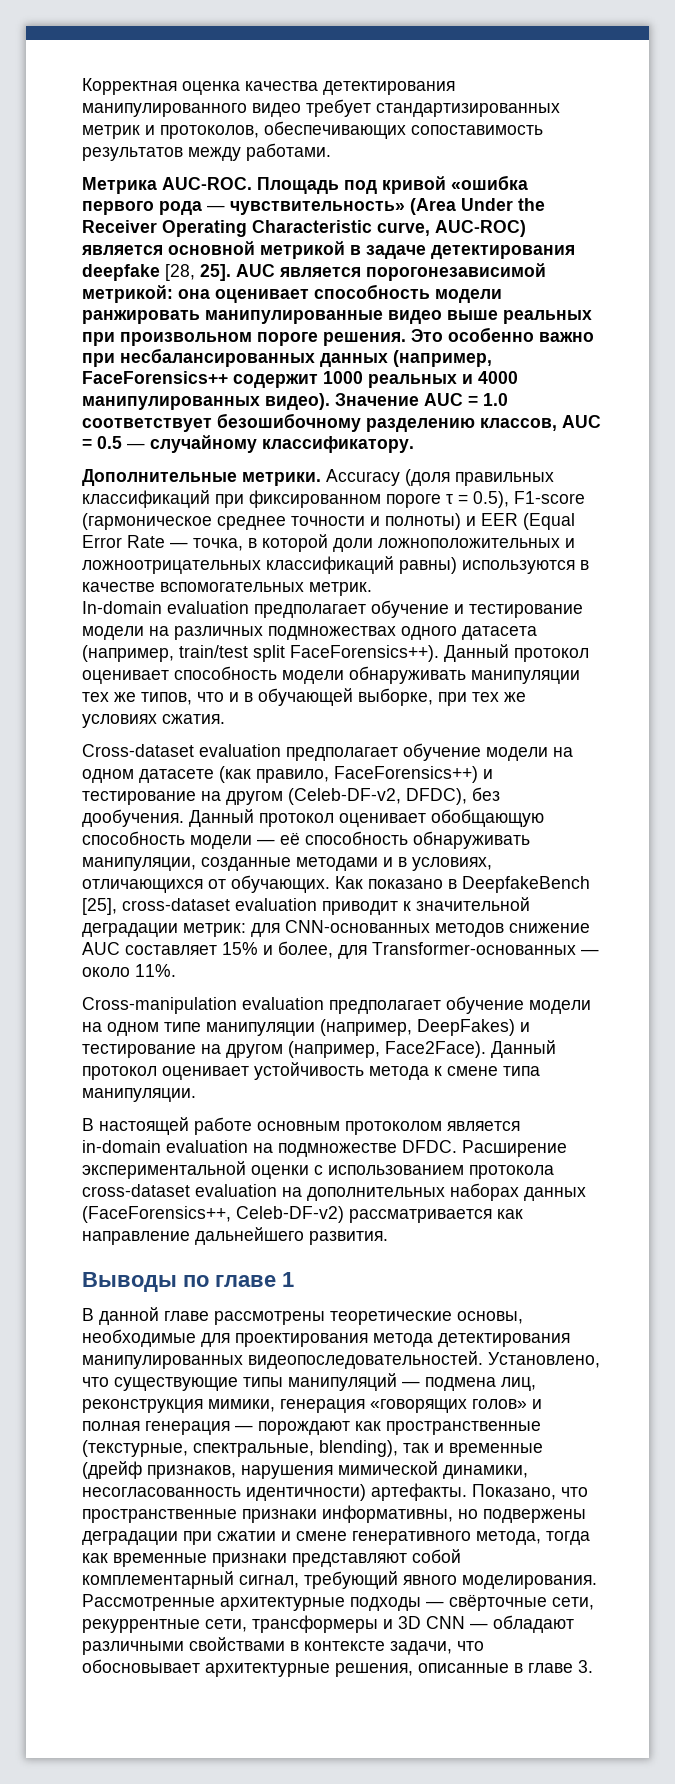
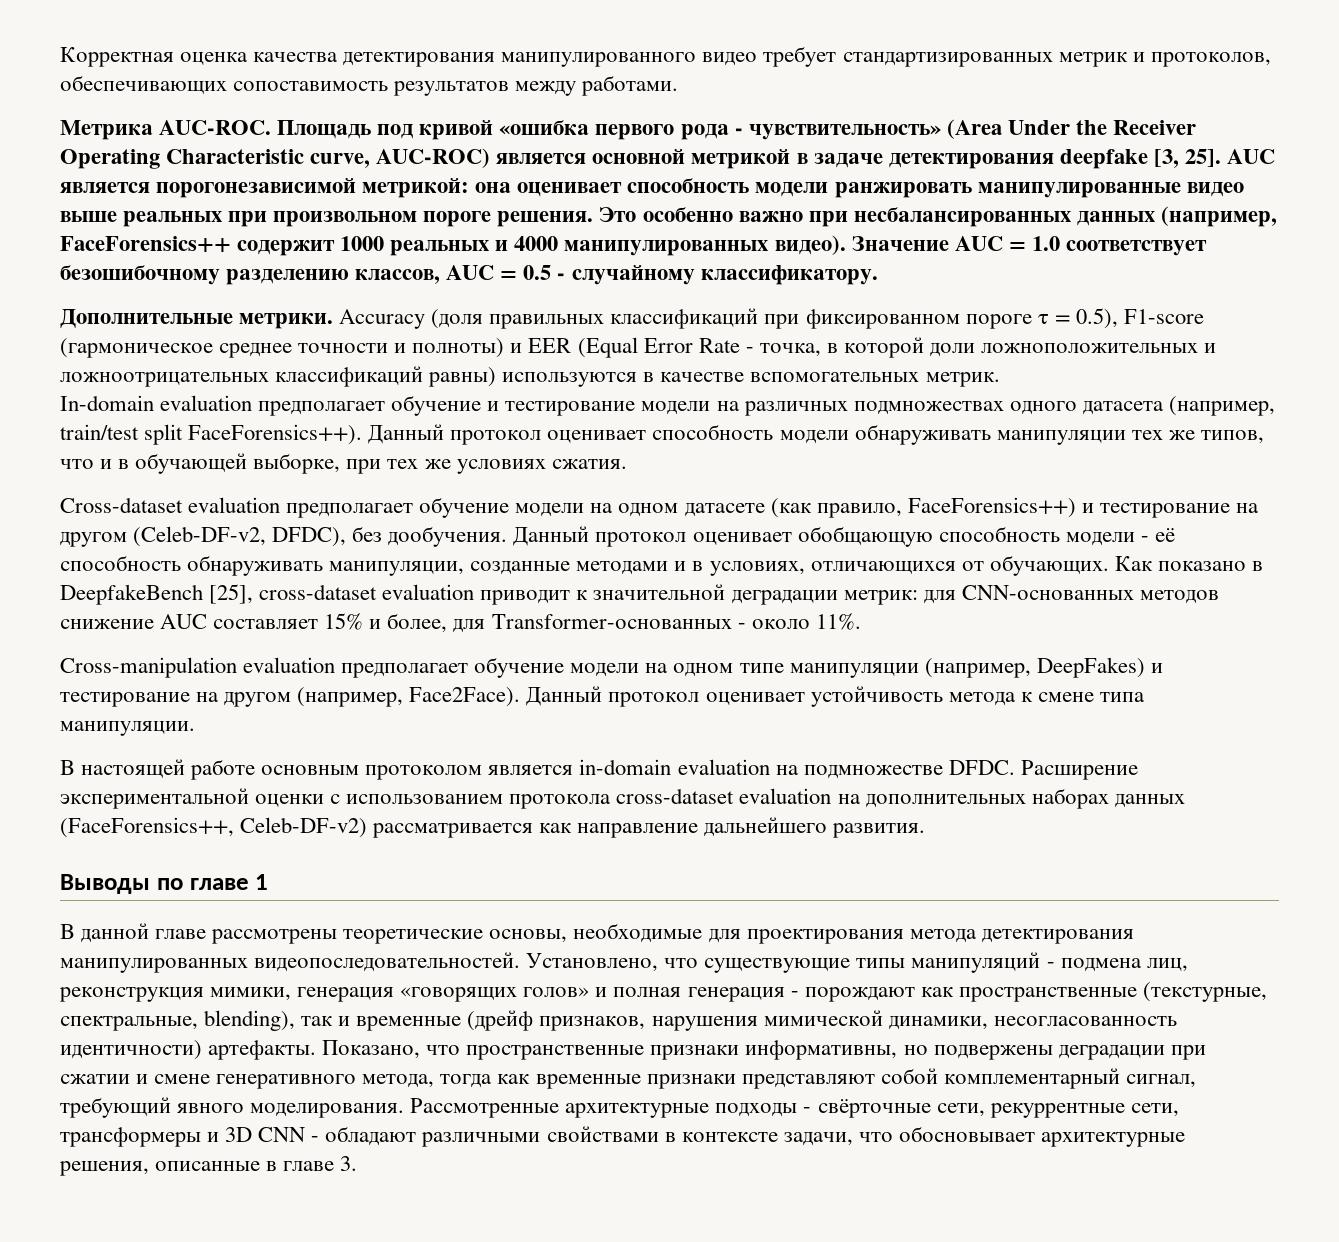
[207,205,225,211] — -> [734,128,743,135] -
[165,264,195,281] [28, -> [1153,149,1179,168] [3,
[127,443,145,449] — -> [557,273,566,280] -
[170,542,188,548] — -> [745,347,754,353] -
[257,839,275,845] — -> [1140,536,1149,542] -
[581,949,599,955] — -> [737,623,746,629] -
[402,1381,420,1387] — -> [1046,962,1055,968] -
[235,1425,253,1431] — -> [790,991,799,997] -
[426,1601,444,1607] — -> [803,1107,812,1113] -
[470,1623,488,1629] — -> [311,1136,320,1142] -

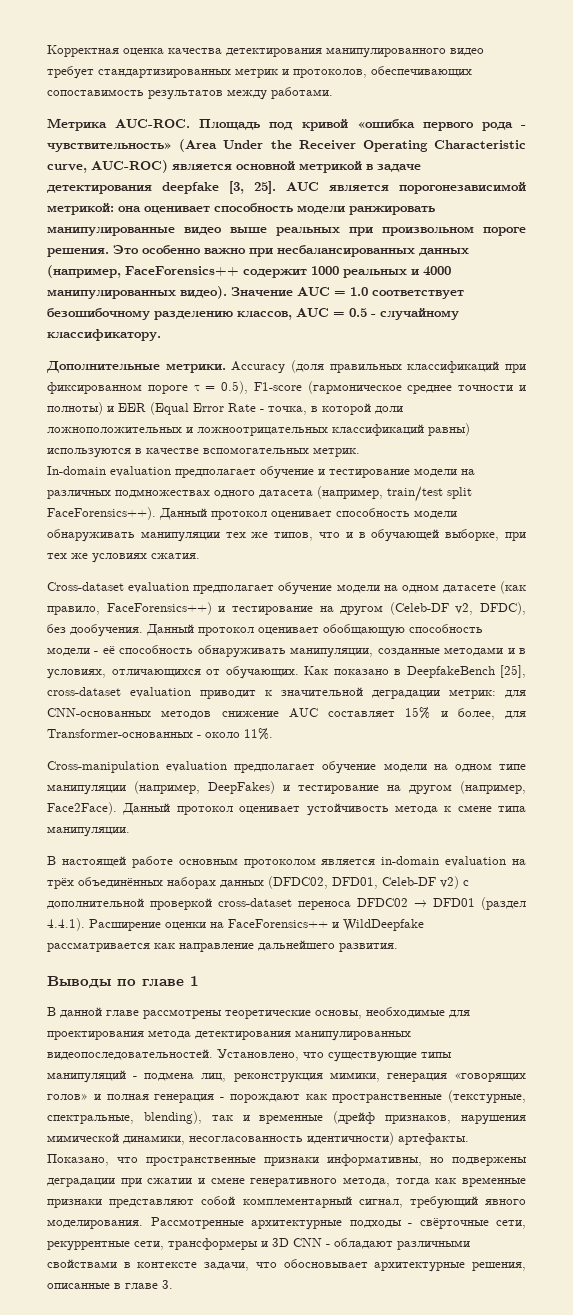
[133,526,267,547] (Celeb-DF-v2, -> [389,602,474,615] (Celeb-DF v2,
[803,760,1138,780] [60,788,1185,809] [60,817,368,838] подмножестве DFDC. Расширение экспериментальной оценки с использованием протокола cross-dataset evaluation на дополнительных наборах данных (FaceForensics++, Celeb-DF-v2) -> [47,876,469,889] [47,897,526,910] [47,918,424,931] трёх объединённых наборах данных (DFDC02, DFD01, Celeb-DF v2) с дополнительной проверкой cross-dataset переноса DFDC02 → DFD01 (раздел 4.4.1). Расширение оценки на FaceForensics++ и WildDeepfake

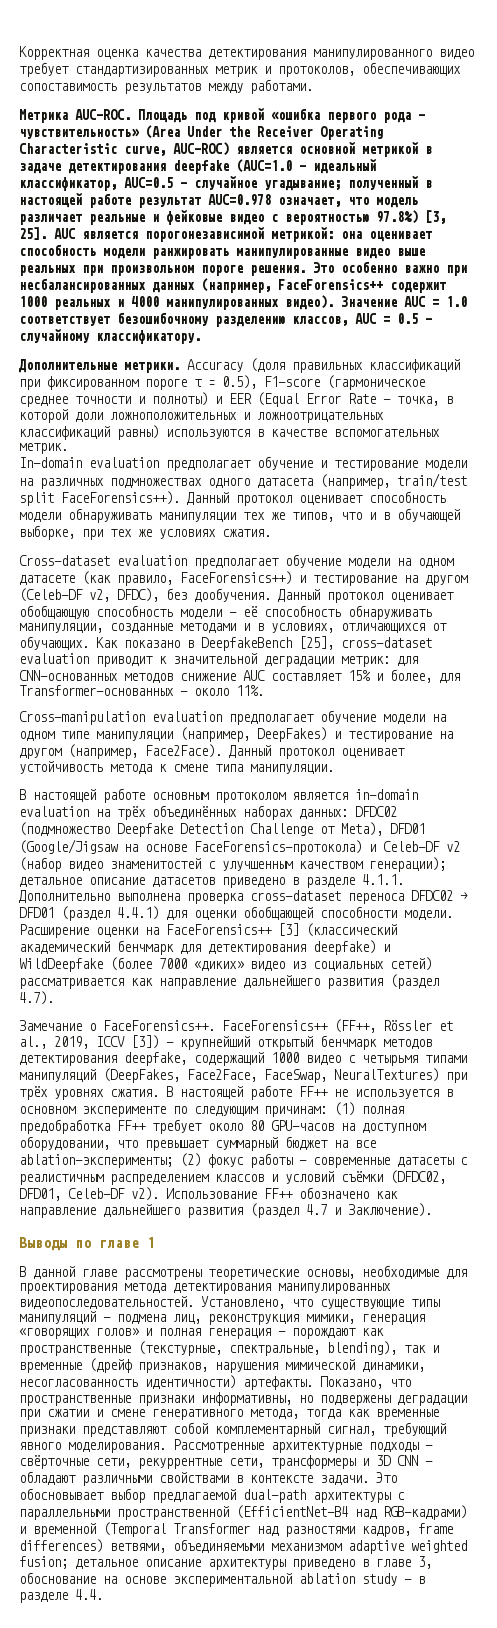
(219, 188) none -> [236,159,376,174] [19,176,432,191] [19,193,418,208] [19,210,418,225] (AUC=1.0 - идеальный классификатор, AUC=0.5 - случайное угадывание; полученный в настоящей работе результат AUC=0.978 означает, что модель различает реальные и фейковые видео с вероятностью 97.8%)
[220,876,469,889] [47,898,212,910] данных (DFDC02, DFD01, Celeb-DF v2) с дополнительной проверкой -> [299,806,397,819] [19,822,425,837] [19,839,460,855] [19,857,446,872] [19,874,404,888] [19,890,243,904] данных: DFDC02 (подмножество Deepfake Detection Challenge от Meta), DFD01 (Google/Jigsaw на основе FaceForensics-протокола) и Celeb-DF v2 (набор видео знаменитостей с улучшенным качеством генерации); детальное описание датасетов приведено в разделе 4.1.1. Дополнительно выполнена проверка
[47,918,424,931] [47,940,398,952] 4.4.1). Расширение оценки на FaceForensics++ и WildDeepfake рассматривается как направление дальнейшего развития. -> [117,906,453,920] [19,923,397,938] [19,940,390,955] [19,957,432,972] [19,974,439,989] [19,991,54,1005] [19,1019,453,1033] [19,1035,432,1050] [19,1052,467,1066] [19,1068,467,1083] [19,1085,453,1100] [19,1102,404,1117] [19,1119,426,1134] [19,1136,376,1151] [19,1153,468,1168] [19,1170,446,1185] [19,1187,398,1201] [19,1203,432,1218] 4.4.1) для оценки обобщающей способности модели. Расширение оценки на FaceForensics++ [3] (классический академический бенчмарк для детектирования deepfake) и WildDeepfake (более 7000 «диких» видео из социальных сетей) рассматривается как направление дальнейшего развития (раздел 4.7). // Замечание о FaceForensics++. FaceForensics++ (FF++, Rössler et al., 2019, ICCV [3]) - крупнейший открытый бенчмарк методов детектирования deepfake, содержащий 1000 видео с четырьмя типами манипуляций (DeepFakes, Face2Face, FaceSwap, NeuralTextures) при трёх уровнях сжатия. В настоящей работе FF++ не используется в основном эксперименте по следующим причинам: (1) полная предобработка FF++ требует около 80 GPU-часов на доступном оборудовании, что превышает суммарный бюджет на все ablation-эксперименты; (2) фокус работы - современные датасеты с реалистичным распределением классов и условий съёмки (DFDC02, DFD01, Celeb-DF v2). Использование FF++ обозначено как направление дальнейшего развития (раздел 4.7 и Заключение).
[204,1259,526,1272] [47,1280,173,1289] задачи, что обосновывает архитектурные решения, описанные в главе 3. -> [320,1472,397,1485] [19,1488,405,1503] [19,1505,467,1520] [19,1522,453,1537] [19,1539,467,1554] [19,1556,432,1570] [19,1572,425,1587] [19,1589,103,1603] задачи. Это обосновывает выбор предлагаемой dual-path архитектуры с параллельными пространственной (EfficientNet-B4 над RGB-кадрами) и временной (Temporal Transformer над разностями кадров, frame differences) ветвями, объединяемыми механизмом adaptive weighted fusion; детальное описание архитектуры приведено в главе 3, обоснование на основе экспериментальной ablation study - в разделе 4.4.

